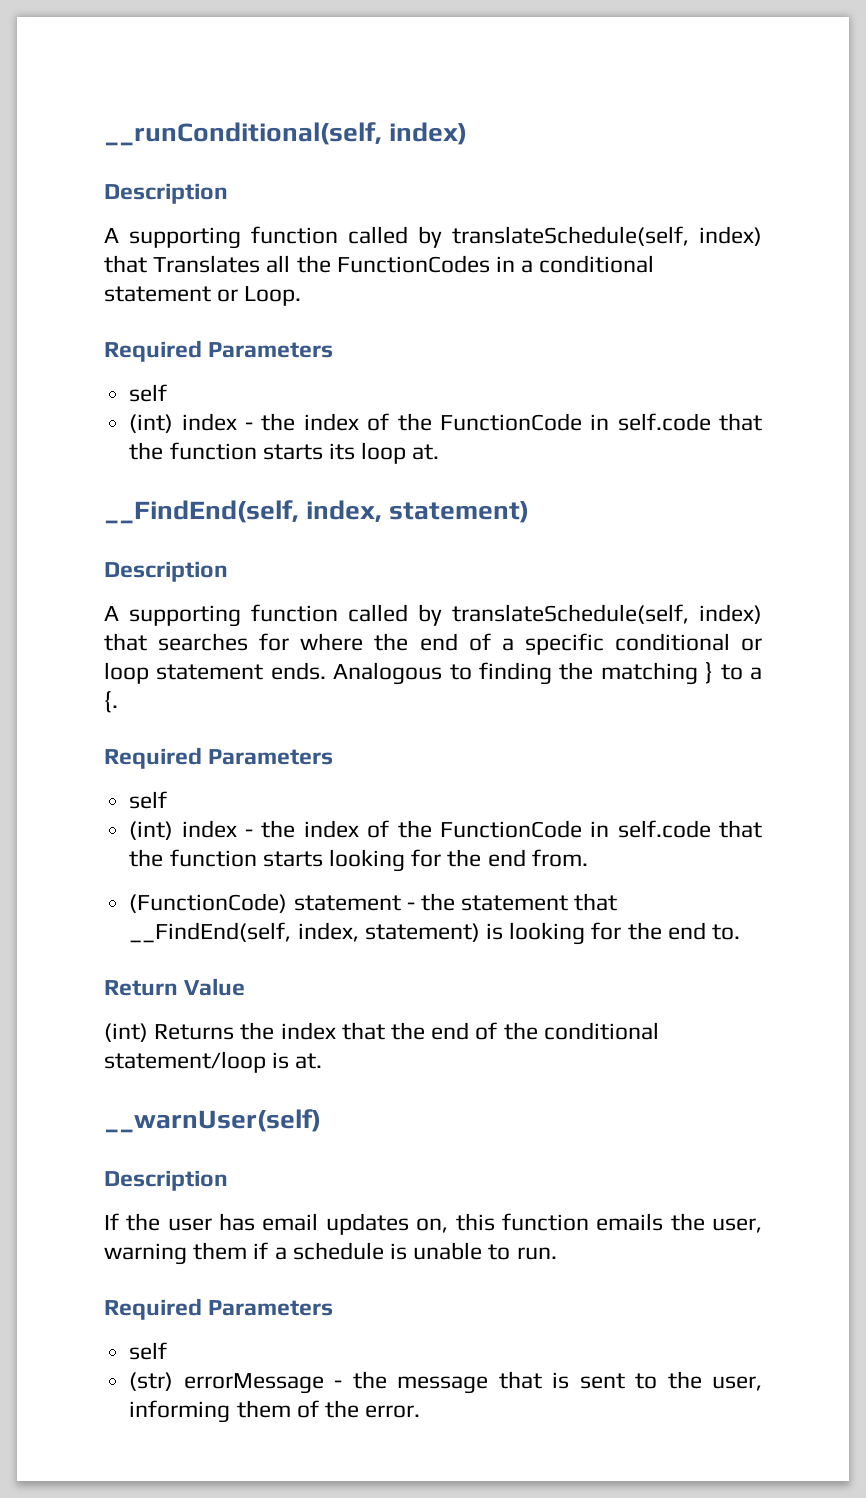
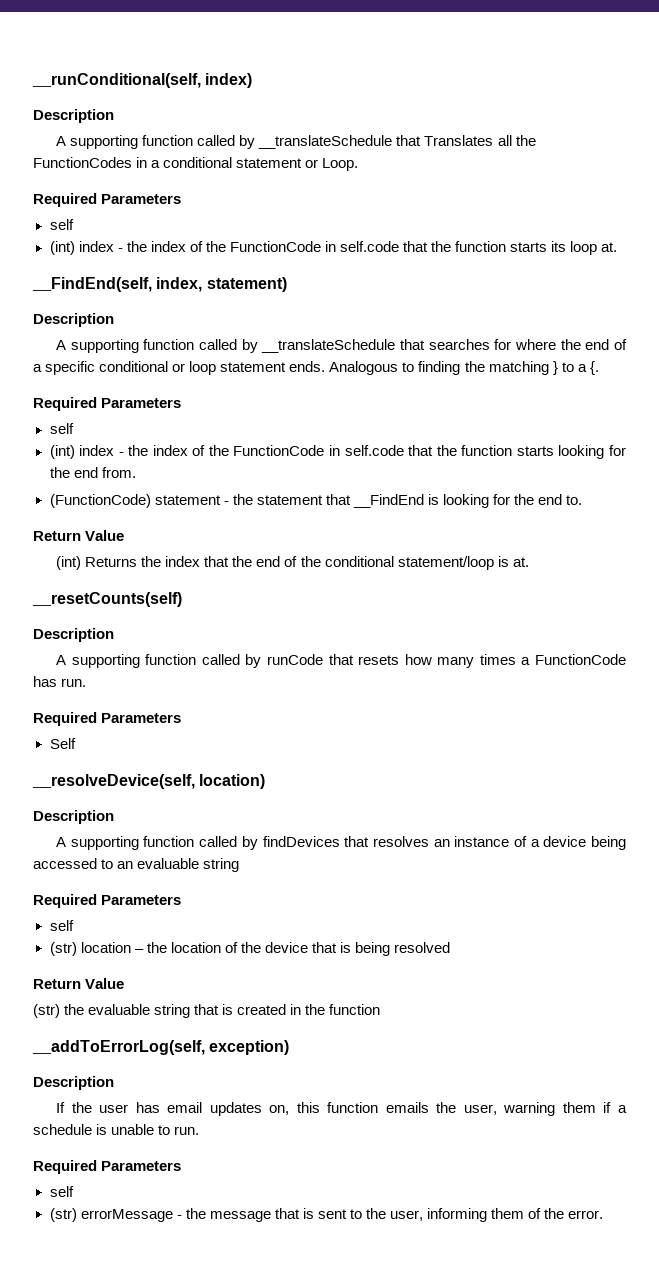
[452,226,762,246] translateSchedule(self, index) -> [258,135,393,149] __translateSchedule
[452,604,762,624] translateSchedule(self, index) -> [261,339,396,353] __translateSchedule
[129,922,480,943] __FindEnd(self, index, statement) -> [352,494,424,508] __FindEnd
[104,1109,321,1133] __warnUser(self) -> [32,592,182,607] [33,628,114,642] [56,654,626,668] [33,676,87,687] [33,712,182,726] [49,738,76,749] [32,774,266,789] [33,810,114,824] [56,836,627,850] [33,858,240,872] [33,894,182,908] [49,920,74,931] [49,942,451,956] [33,978,125,989] [33,1004,381,1018] [32,1040,290,1055] __resetCounts(self) // Description // A supporting function called by runCode that resets how many times a FunctionCode has run. // Required Parameters // Self // __resolveDevice(self, location) // Description // A supporting function called by findDevices that resolves an instance of a device being accessed to an evaluable string // Required Parameters // self // (str) location – the location of the device that is being resolved // Return Value // (str) the evaluable string that is created in the function // __addToErrorLog(self, exception)

